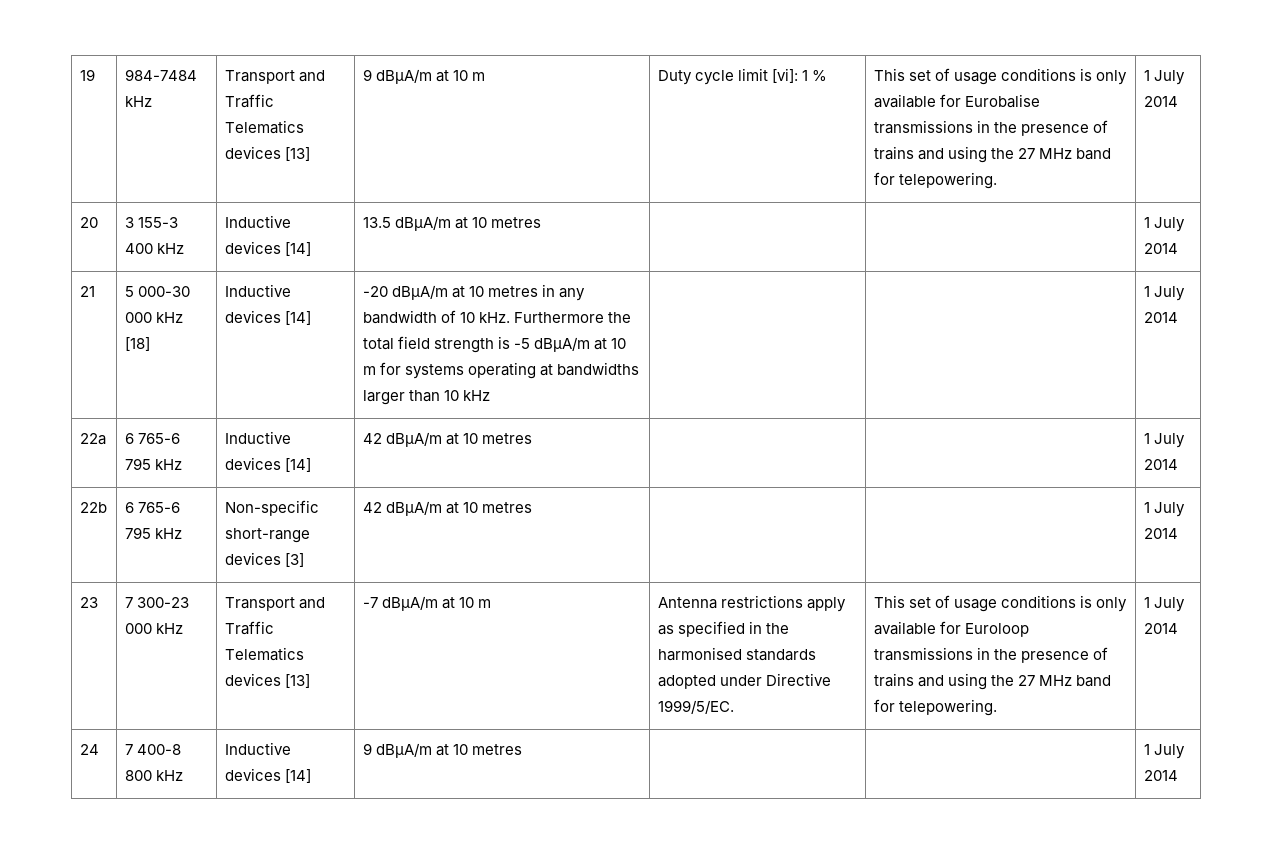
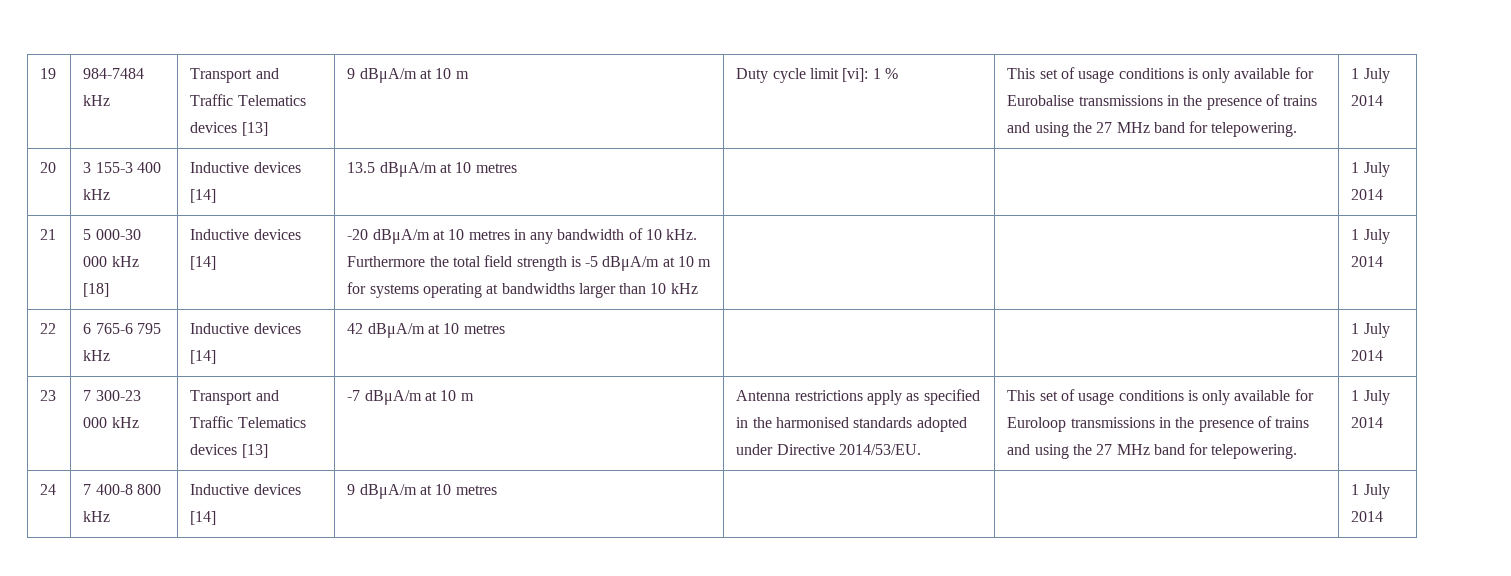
[79,433,106,445] 22a -> [40,323,57,334] 22
[79,502,107,513] [124,502,180,513] [124,527,182,539] [224,500,319,516] [224,528,310,543] [224,552,304,567] [362,501,532,516] [1143,502,1185,517] [1143,528,1178,539] // 22b | 6 765-6 795 kHz | Non-specific short-range devices [3] | 42 dBμA/m at 10 metres | | | 1 July 2014 -> (1384, 355) none
[657,700,734,714] 1999/5/EC. -> [838,444,921,455] 2014/53/EU.

